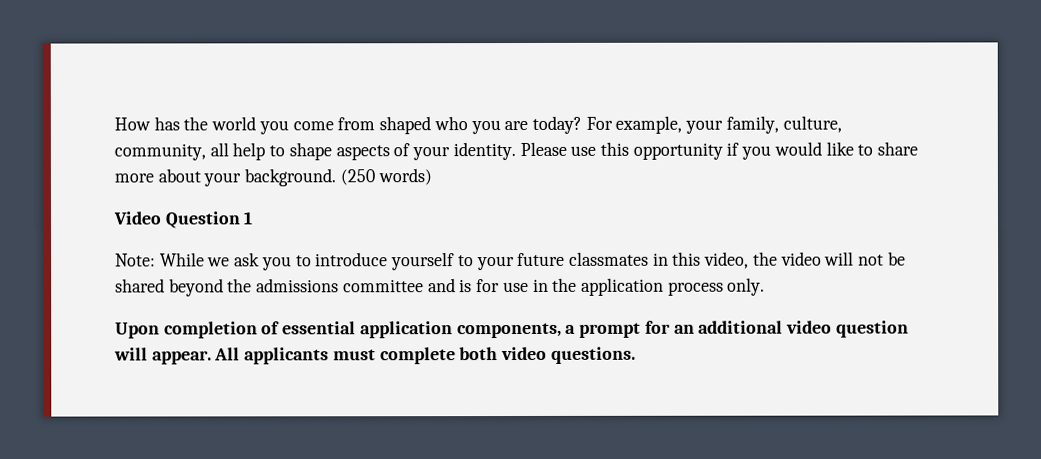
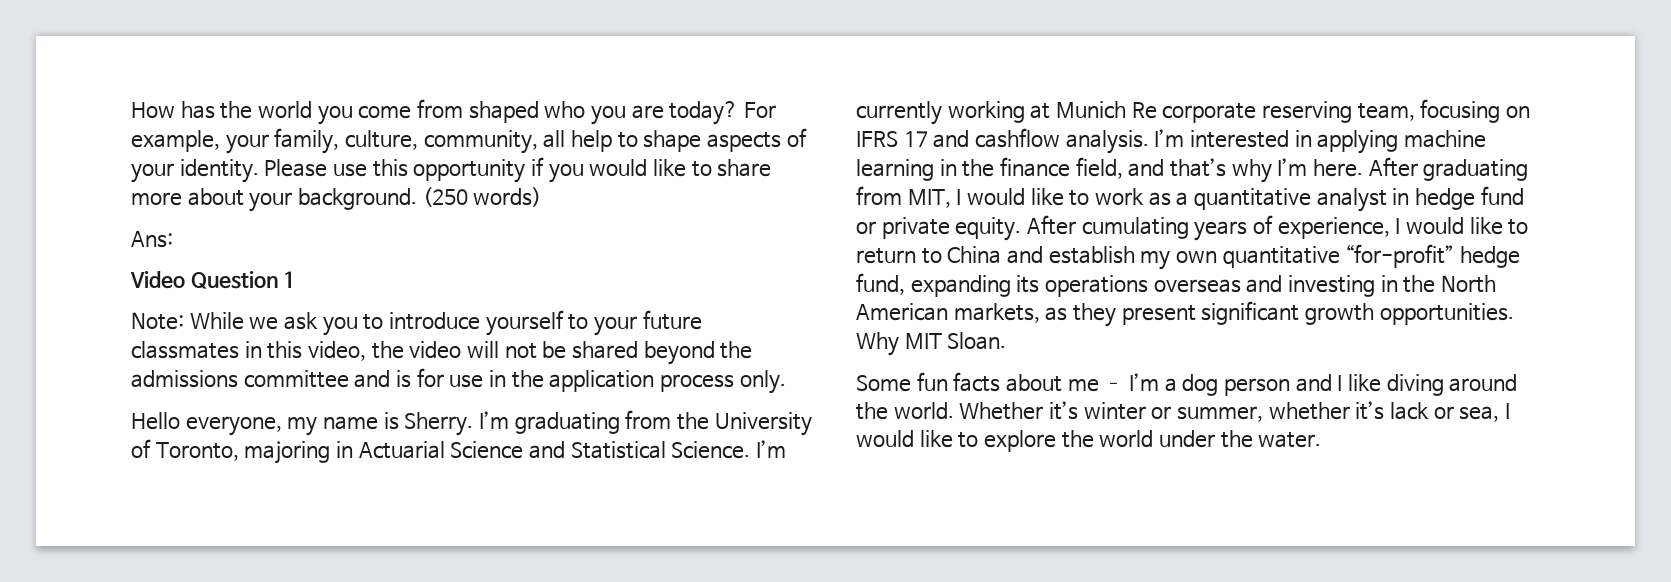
(432, 177) none -> [131,231,173,248] // Ans:
[115,320,909,339] [114,346,636,365] Upon completion of essential application components, a prompt for an additional video question will appear. All applicants must complete both video questions. -> [131,410,812,436] [131,439,786,464] [856,99,1530,125] [856,128,1486,154] [856,157,1529,183] [856,186,1524,212] [856,215,1529,241] [856,244,1520,270] [856,273,1496,297] [856,301,1514,327] [856,332,1007,356] [856,372,1518,396] [856,401,1511,422] [856,430,1322,452] Hello everyone, my name is Sherry. I’m graduating from the University of Toronto, majoring in Actuarial Science and Statistical Science. I’m currently working at Munich Re corporate reserving team, focusing on IFRS 17 and cashflow analysis. I’m interested in applying machine learning in the finance field, and that’s why I’m here. After graduating from MIT, I would like to work as a quantitative analyst in hedge fund or private equity. After cumulating years of experience, I would like to return to China and establish my own quantitative “for-profit” hedge fund, expanding its operations overseas and investing in the North American markets, as they present significant growth opportunities. Why MIT Sloan. // Some fun facts about me – I’m a dog person and I like diving around the world. Whether it’s winter or summer, whether it’s lack or sea, I would like to explore the world under the water.

